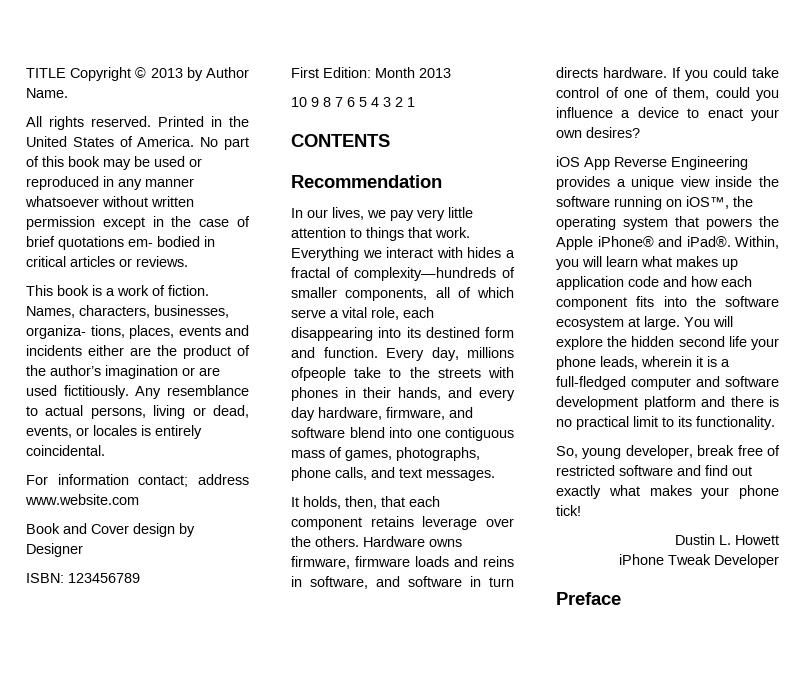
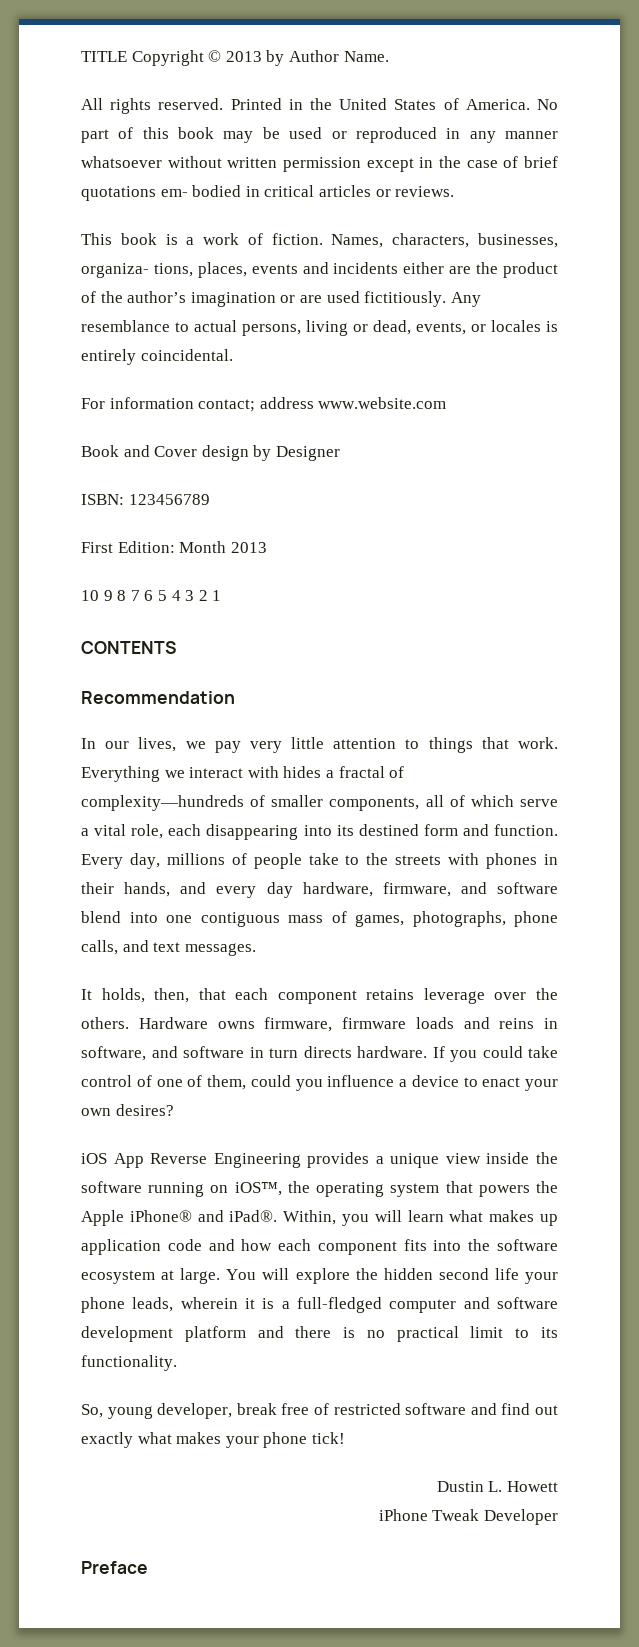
[291,367,346,381] ofpeople -> [231,853,302,869] of people

